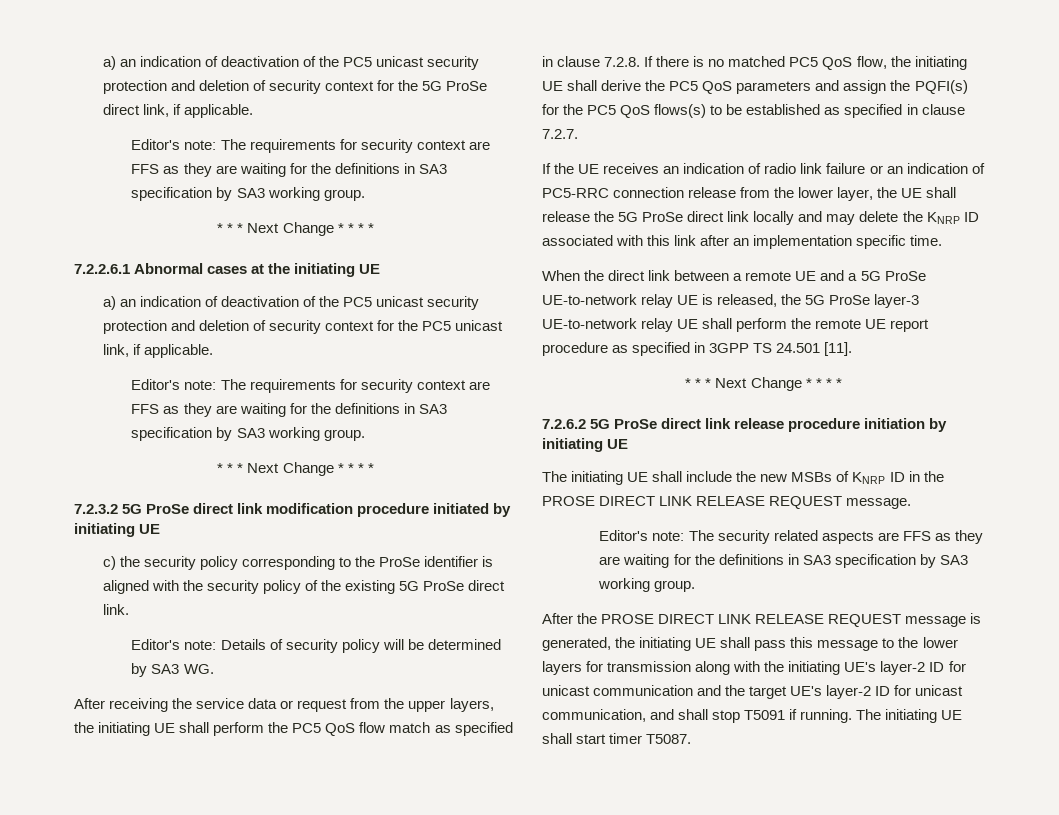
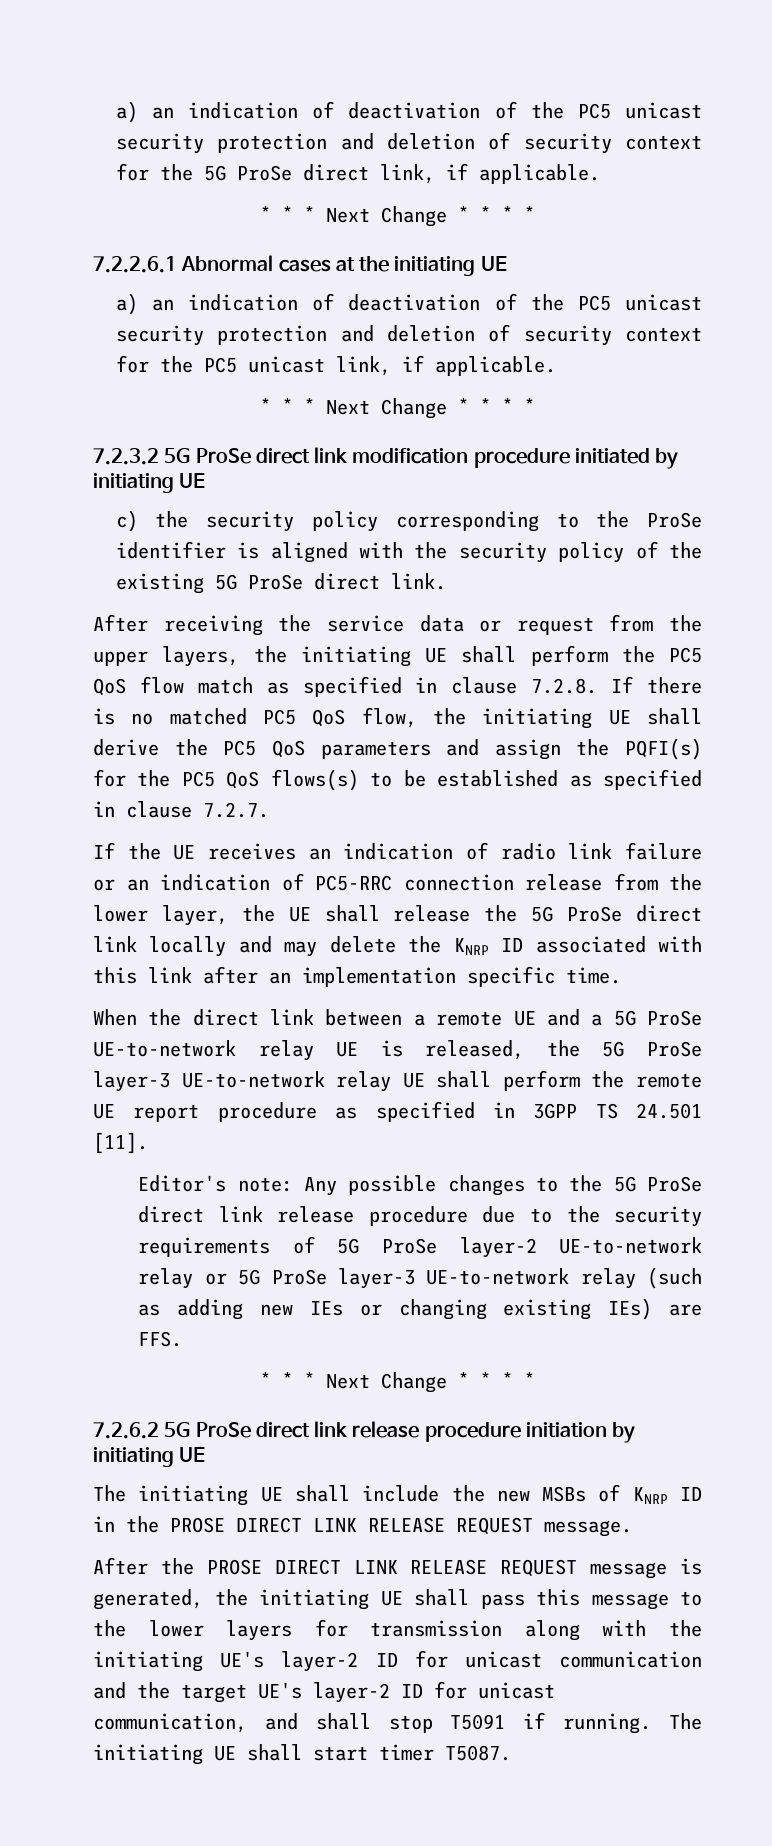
[131,139,490,153] [131,163,447,177] [131,187,365,201] // Editor's note: The requirements for security context are FFS as they are waiting for the definitions in SA3 specification by SA3 working group. -> (600, 174) none
[131,379,490,393] [131,403,447,417] [131,427,365,441] // Editor's note: The requirements for security context are FFS as they are waiting for the definitions in SA3 specification by SA3 working group. -> (556, 366) none
[131,639,501,653] [131,663,214,677] // Editor's note: Details of security policy will be determined by SA3 WG. -> (446, 581) none
(853, 349) none -> [138,1175,702,1196] [138,1206,702,1227] [138,1236,702,1258] [138,1267,702,1289] [138,1298,702,1320] [138,1331,183,1347] // Editor's note: Any possible changes to the 5G ProSe direct link release procedure due to the security requirements of 5G ProSe layer-2 UE-to-network relay or 5G ProSe layer-3 UE-to-network relay (such as adding new IEs or changing existing IEs) are FFS.
[599,530,983,544] [599,554,968,568] [598,578,696,592] // Editor's note: The security related aspects are FFS as they are waiting for the definitions in SA3 specification by SA3 working group. -> (632, 1528) none

